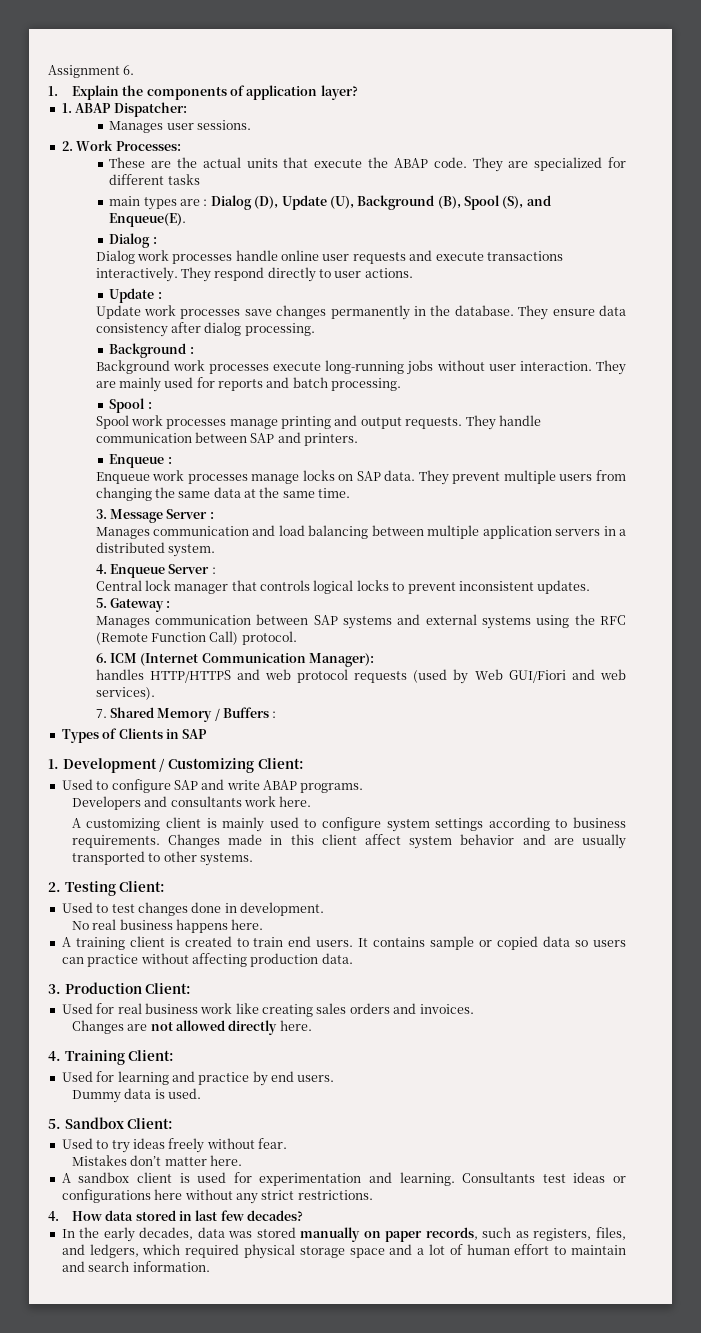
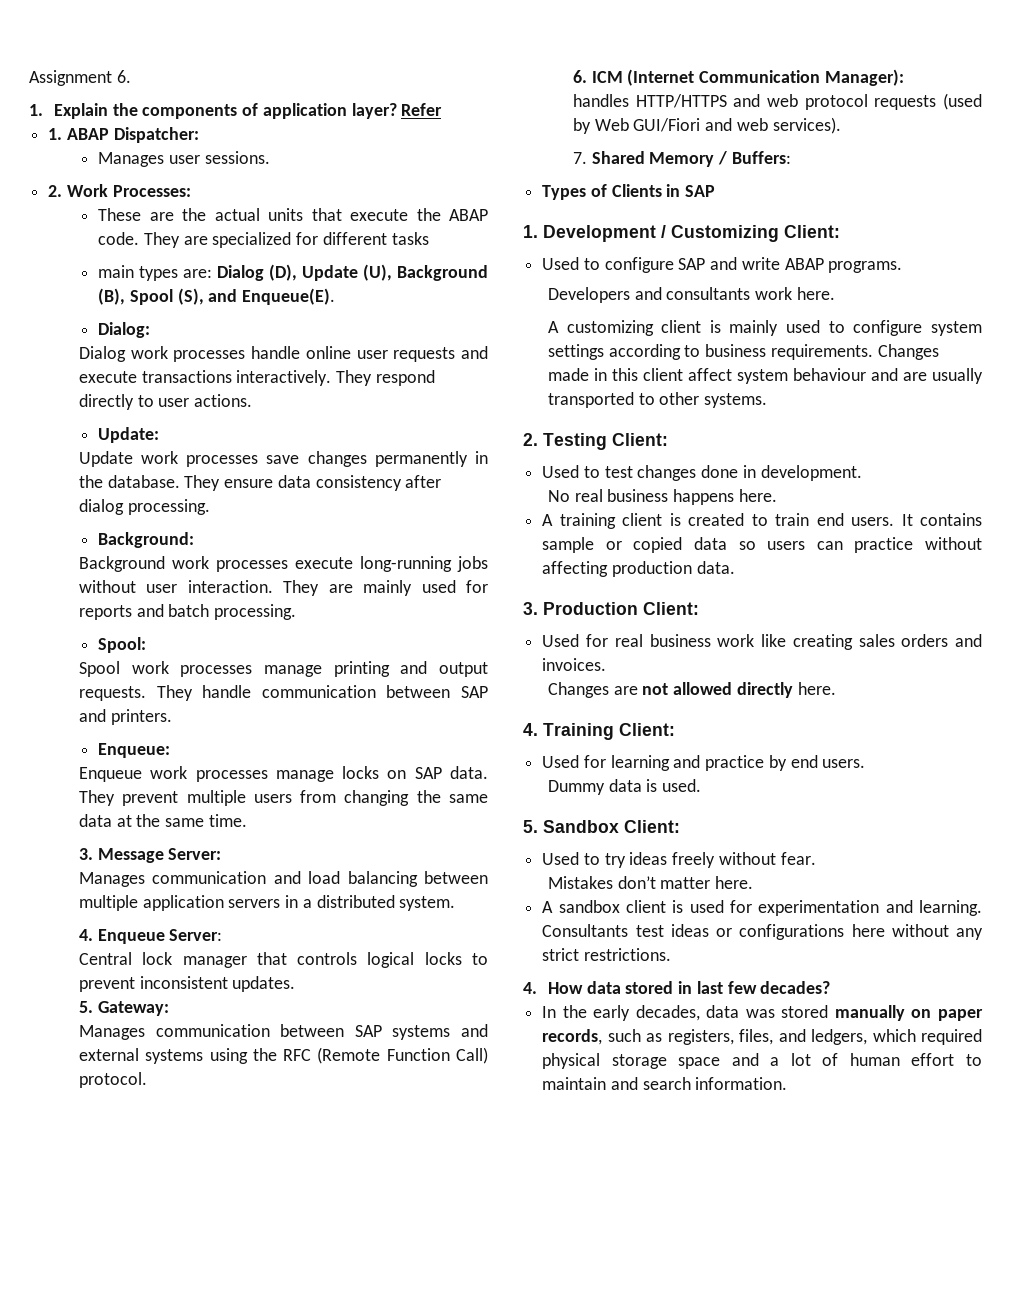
(358, 92) none -> [401,103,443,116] Refer
[180,199,208,206] are : -> [183,269,213,278] are:
[109,233,157,248] Dialog : -> [98,322,151,338] Dialog:
[109,288,162,303] Update : -> [98,427,160,443] Update:
[109,343,194,358] Background : -> [98,532,195,548] Background:
[109,398,152,413] Spool : -> [98,637,147,653] Spool:
[109,454,172,468] Enqueue : -> [98,743,171,758] Enqueue:
[166,509,214,519] Server : -> [168,848,222,860] Server:
[168,564,216,574] Server : -> [169,929,223,941] Server:
[109,598,171,612] Gateway : -> [97,1001,169,1016] Gateway:
[223,707,277,718] Buffers : -> [731,151,791,164] Buffers:
[460,834,515,845] behavior -> [792,368,866,381] behaviour

